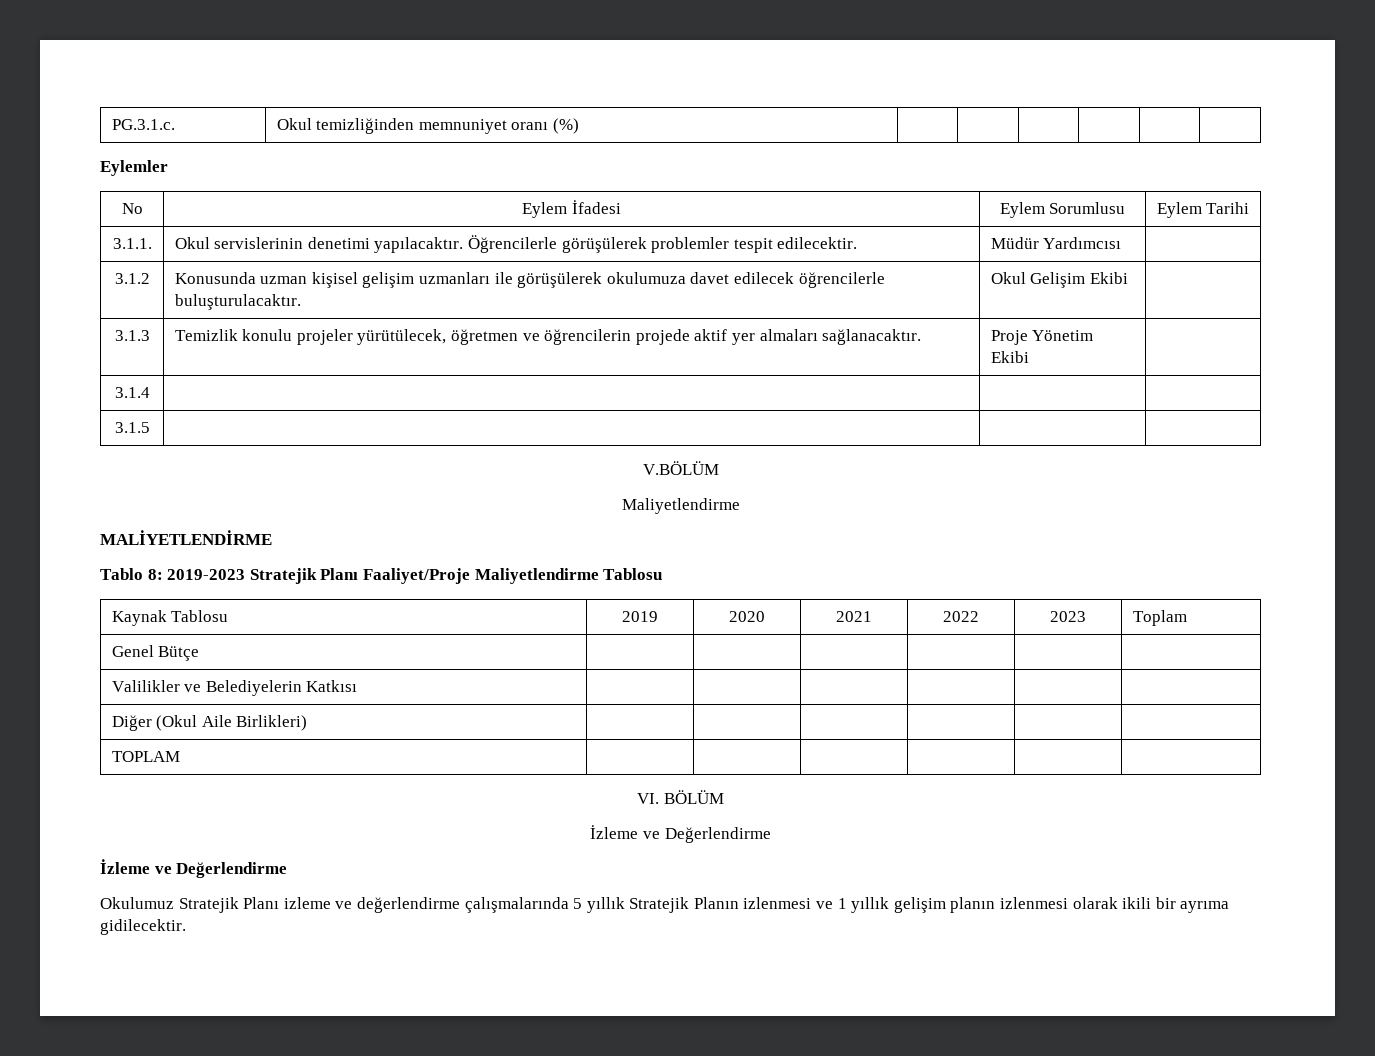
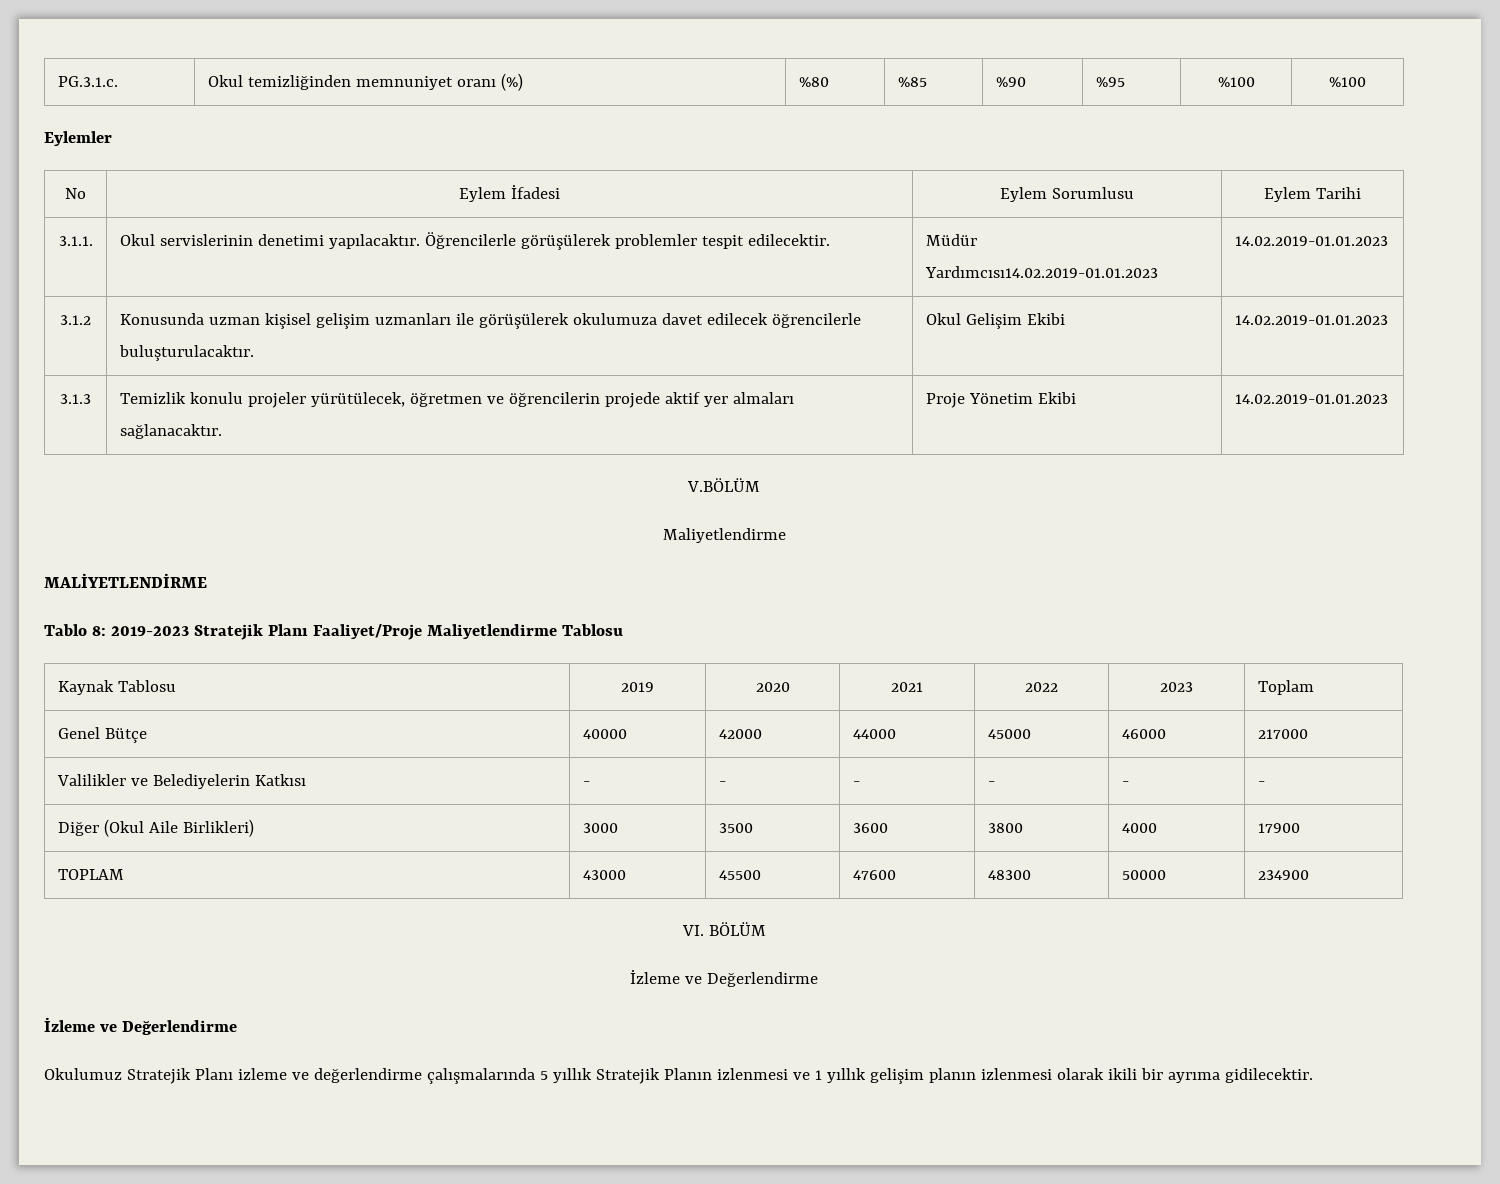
(580, 126) | | | | | -> [798,77,829,87] [897,77,927,87] [995,77,1026,87] [1095,77,1125,87] [1217,77,1255,87] [1329,77,1366,87] %80 | %85 | %90 | %95 | %100 | %100
[1043,237,1122,249] Yardımcısı | -> [924,266,1158,278] [1234,236,1388,246] Yardımcısı14.02.2019-01.01.2023 | 14.02.2019-01.01.2023
(1128, 278) none -> [1234,315,1388,325] 14.02.2019-01.01.2023
[114,387,150,398] [114,422,150,433] // 3.1.4 | | | // 3.1.5 | | | -> [1234,394,1388,404] 14.02.2019-01.01.2023
[111,680,358,696] [111,715,308,731] [111,751,180,762] | | | | | // Valilikler ve Belediyelerin Katkısı | | | | | | // Diğer (Okul Aile Birlikleri) | | | | | | // TOPLAM | | | | | | -> [582,729,627,739] [718,729,762,739] [852,729,896,739] [987,729,1031,739] [1121,729,1166,739] [1257,729,1308,739] [56,774,306,789] [582,781,590,786] [718,781,726,786] [852,781,860,786] [987,781,995,786] [1121,781,1129,786] [1257,781,1265,786] [57,819,254,837] [582,823,618,833] [718,823,753,833] [852,823,888,833] [987,823,1023,833] [1121,823,1157,833] [1257,823,1300,833] [57,869,124,880] [582,870,626,880] [718,870,761,880] [852,870,896,880] [987,870,1031,880] [1121,870,1166,880] [1257,870,1309,880] 40000 | 42000 | 44000 | 45000 | 46000 | 217000 // Valilikler ve Belediyelerin Katkısı | - | - | - | - | - | - // Diğer (Okul Aile Birlikleri) | 3000 | 3500 | 3600 | 3800 | 4000 | 17900 // TOPLAM | 43000 | 45500 | 47600 | 48300 | 50000 | 234900

